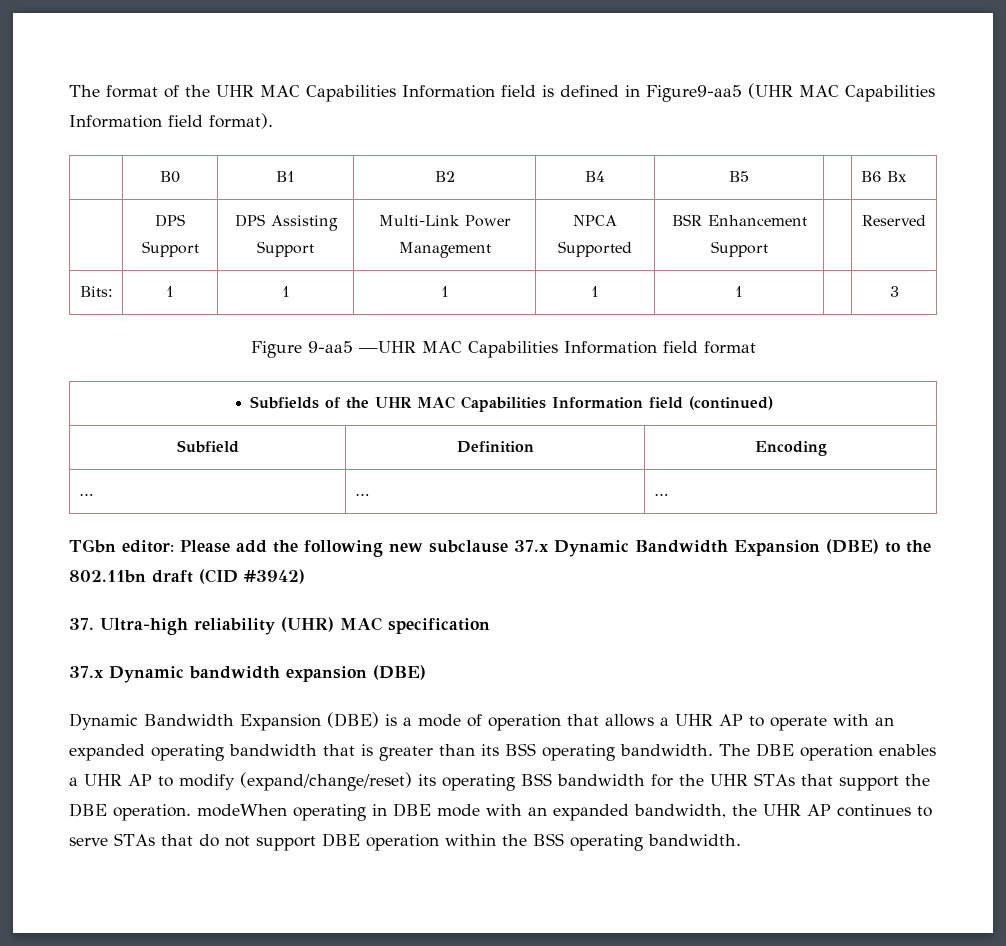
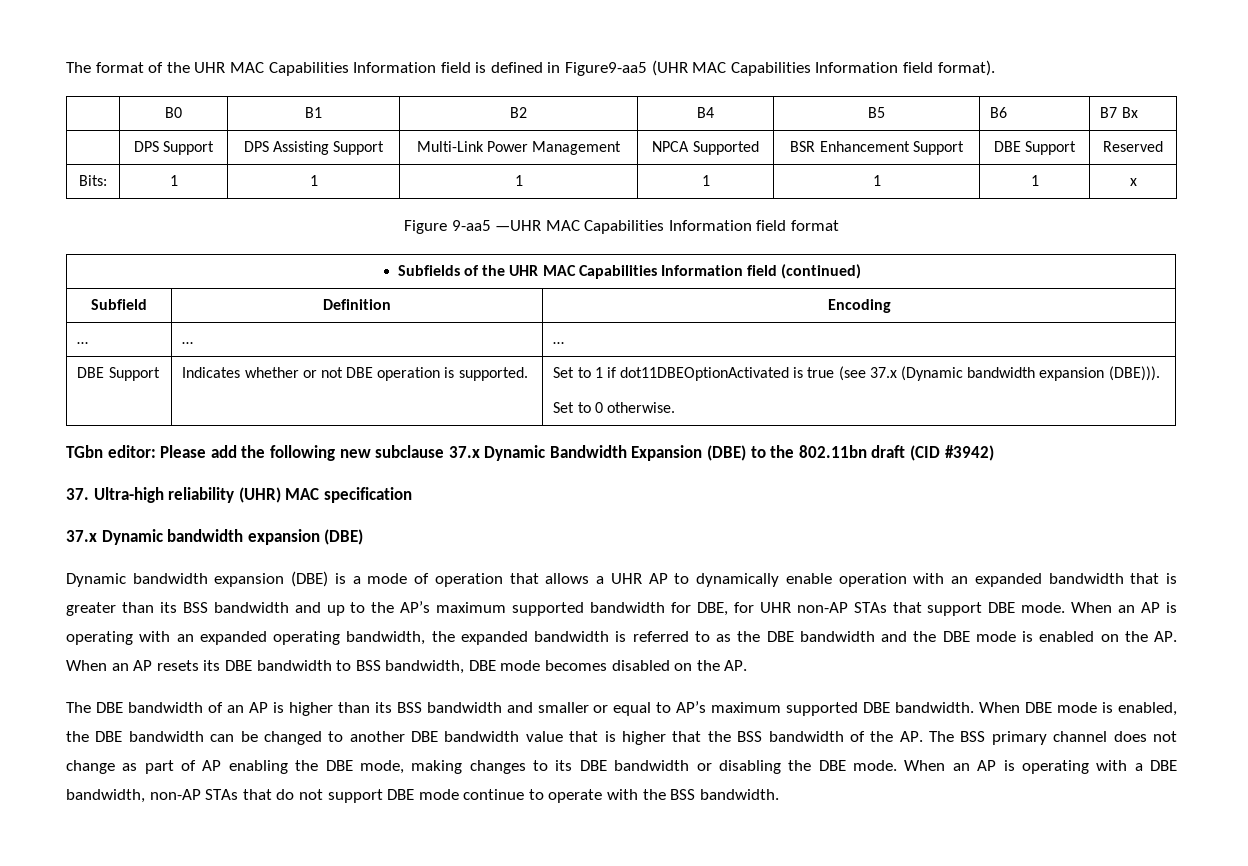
[860,171,881,182] | B6 -> [990,107,1008,118] [1100,107,1118,118] B6 | B7
(768, 249) none -> [993,141,1077,155] DBE Support
[889,286,899,297] | 3 -> [1030,175,1039,186] [1129,178,1137,186] 1 | x
(668, 494) none -> [77,367,160,381] [182,367,528,381] [553,366,1160,381] [553,402,675,413] // DBE Support | Indicates whether or not DBE operation is supported. | Set to 1 if dot11DBEOptionActivated is true (see 37.x (Dynamic bandwidth expansion (DBE))). // Set to 0 otherwise.
[144,714,321,731] Bandwidth Expansion -> [132,573,285,587] bandwidth expansion
[770,714,894,731] [69,744,224,761] operate with an expanded operating -> [696,573,1042,587] dynamically enable operation with an expanded
[542,743,936,761] [69,772,930,791] [69,803,629,821] operating bandwidth. The DBE operation enables a UHR AP to modify (expand/change/reset) its operating BSS bandwidth for the UHR STAs that support the DBE operation. modeWhen operating in DBE mode with an expanded -> [213,601,1177,616] [66,631,340,645] bandwidth and up to the AP’s maximum supported bandwidth for DBE, for UHR non-AP STAs that support DBE mode. When an AP is operating with an expanded operating
[763,804,932,817] [69,837,108,846] UHR AP continues to serve -> [460,631,1177,645] [66,660,748,674] [66,701,1177,716] [66,731,1177,745] [66,760,1177,774] [66,789,201,803] expanded bandwidth is referred to as the DBE bandwidth and the DBE mode is enabled on the AP. When an AP resets its DBE bandwidth to BSS bandwidth, DBE mode becomes disabled on the AP. // The DBE bandwidth of an AP is higher than its BSS bandwidth and smaller or equal to AP’s maximum supported DBE bandwidth. When DBE mode is enabled, the DBE bandwidth can be changed to another DBE bandwidth value that is higher that the BSS bandwidth of the AP. The BSS primary channel does not change as part of AP enabling the DBE mode, making changes to its DBE bandwidth or disabling the DBE mode. When an AP is operating with a DBE bandwidth, non-AP
[365,833,643,851] operation within the BSS operating -> [418,789,696,803] mode continue to operate with the BSS

